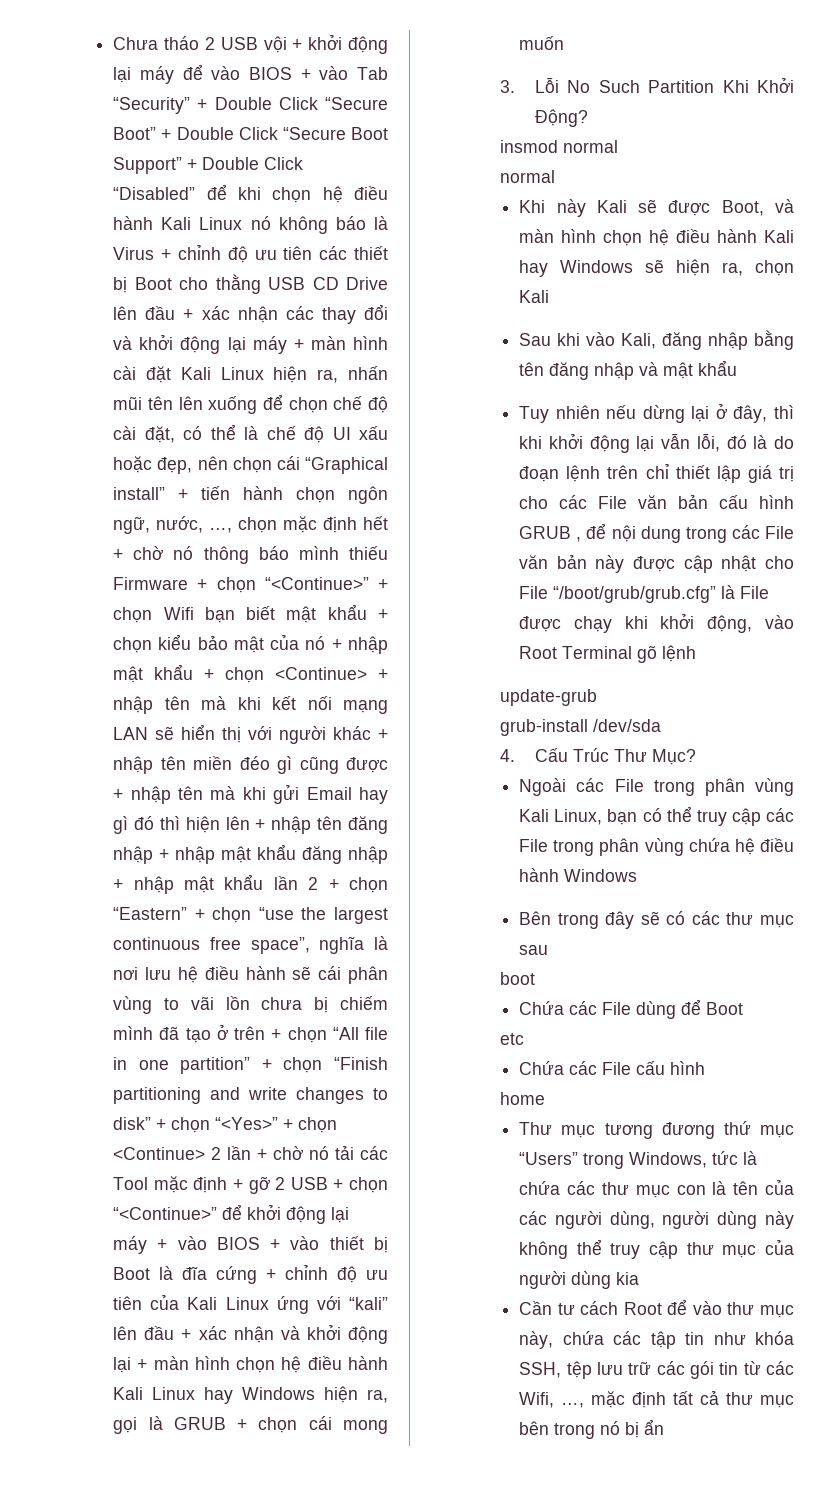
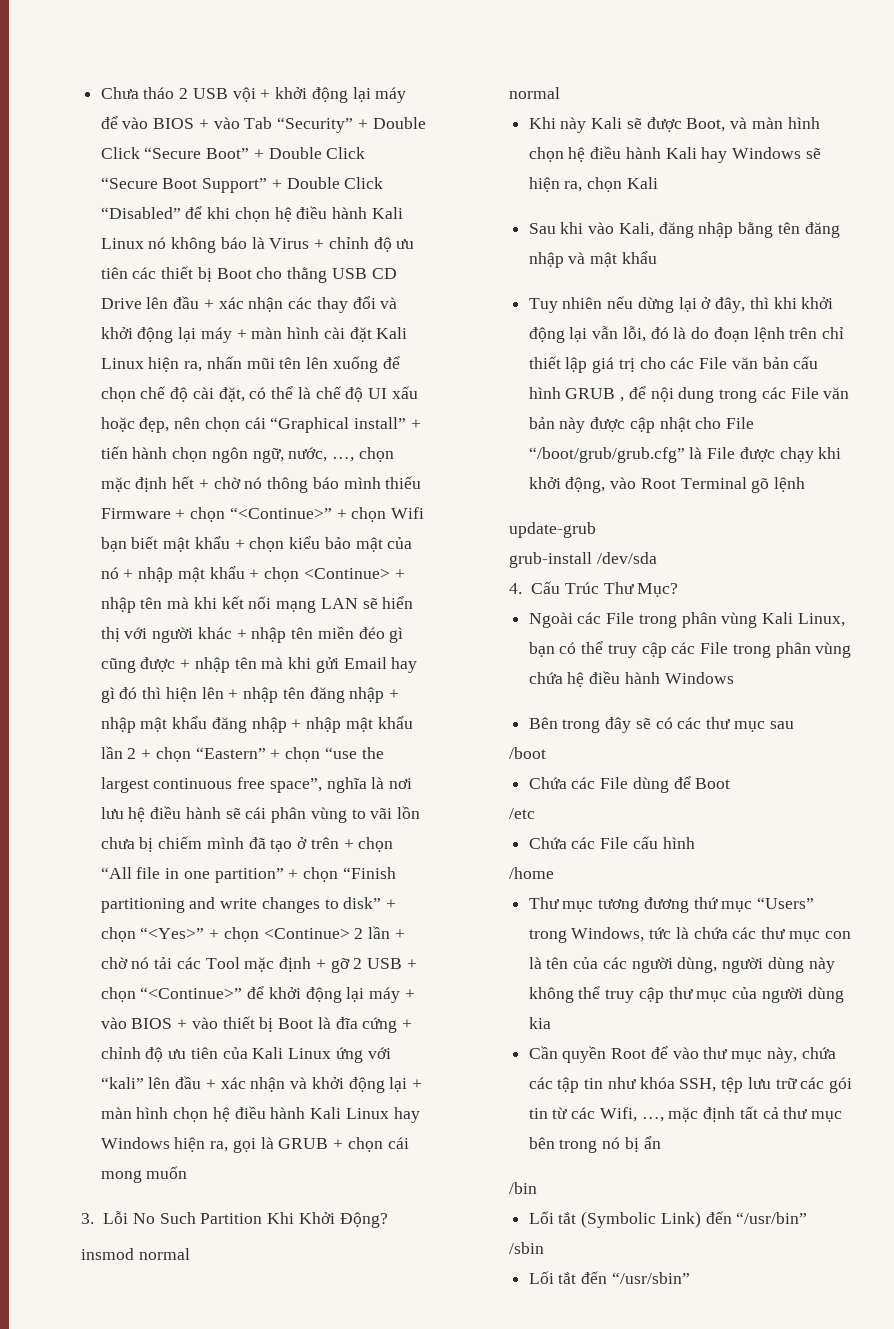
[499,972,535,985] boot -> [509,747,547,759] /boot
[499,1033,524,1045] etc -> [509,808,536,819] /etc
[499,1092,545,1105] home -> [509,867,555,879] /home
[557,1301,619,1315] tư cách -> [562,1046,607,1063] quyền
(665, 1427) none -> [509,1182,538,1194] [528,1211,808,1228] [509,1242,545,1254] [528,1271,690,1284] // /bin // Lối tắt (Symbolic Link) đến “/usr/bin” // /sbin // Lối tắt đến “/usr/sbin”

